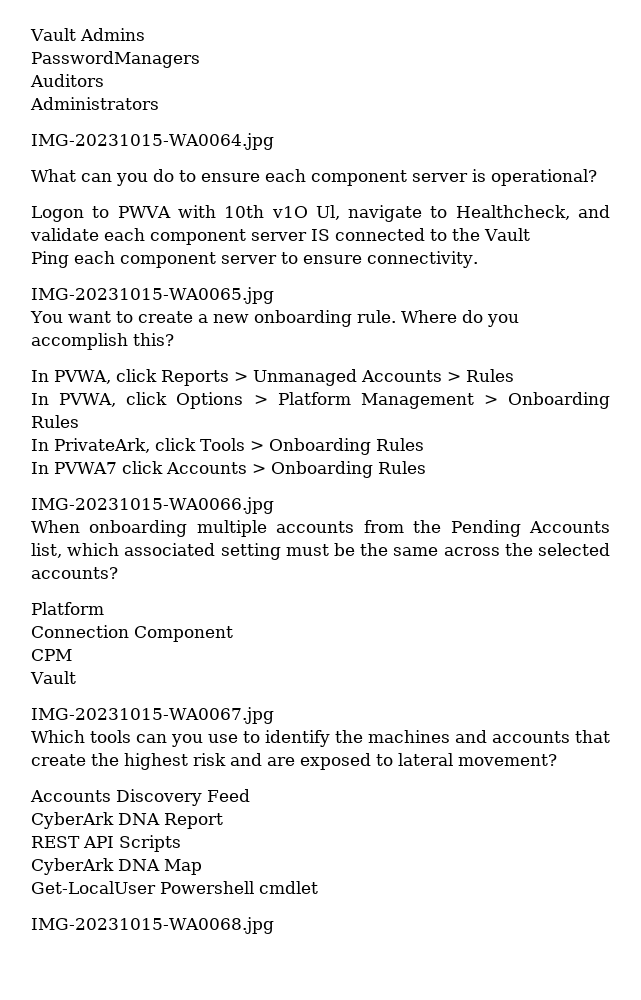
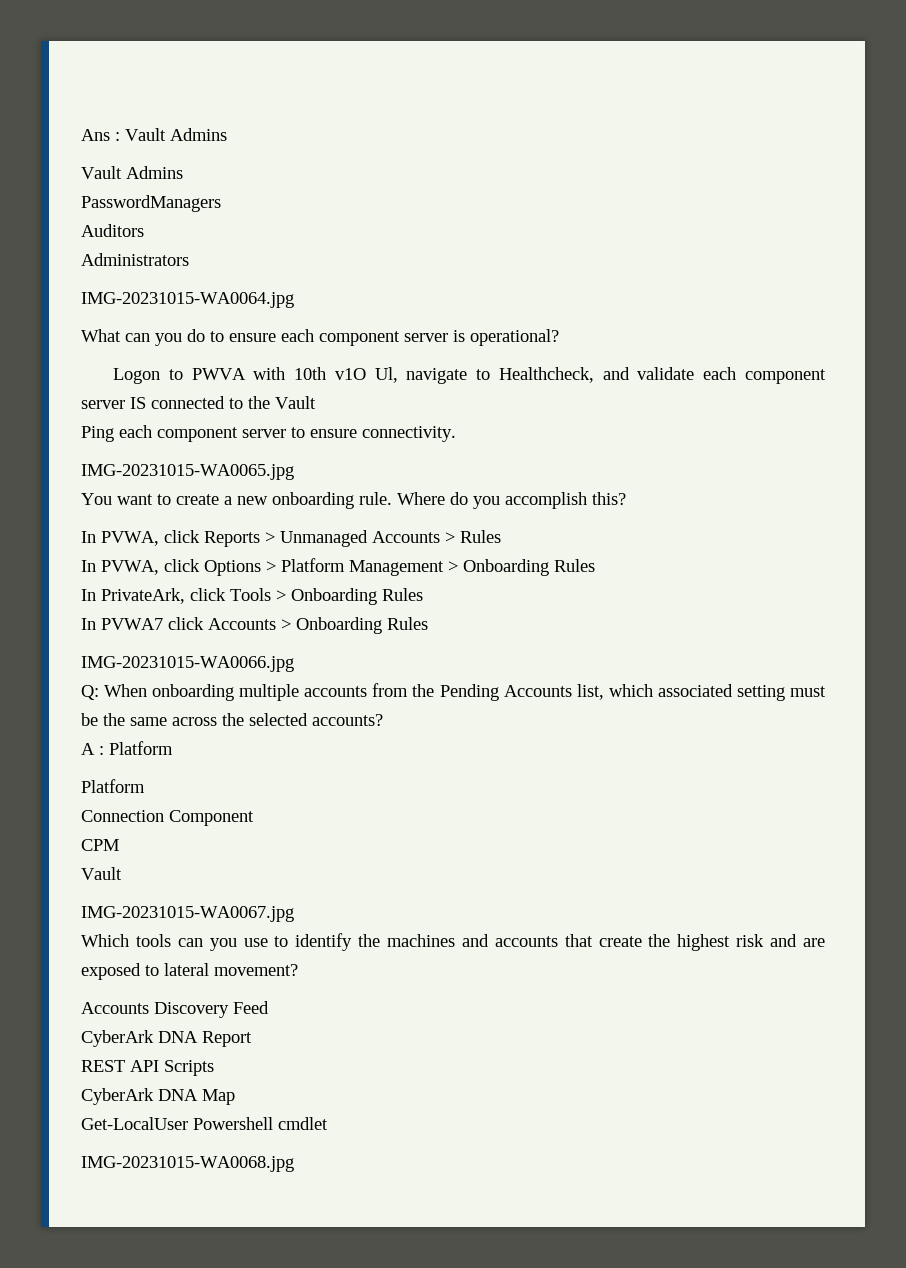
(30, 34) none -> [81,128,227,141] Ans : Vault Admins //
(274, 505) none -> [81,685,99,700] Q:
(118, 573) none -> [81,741,173,755] // A : Platform

